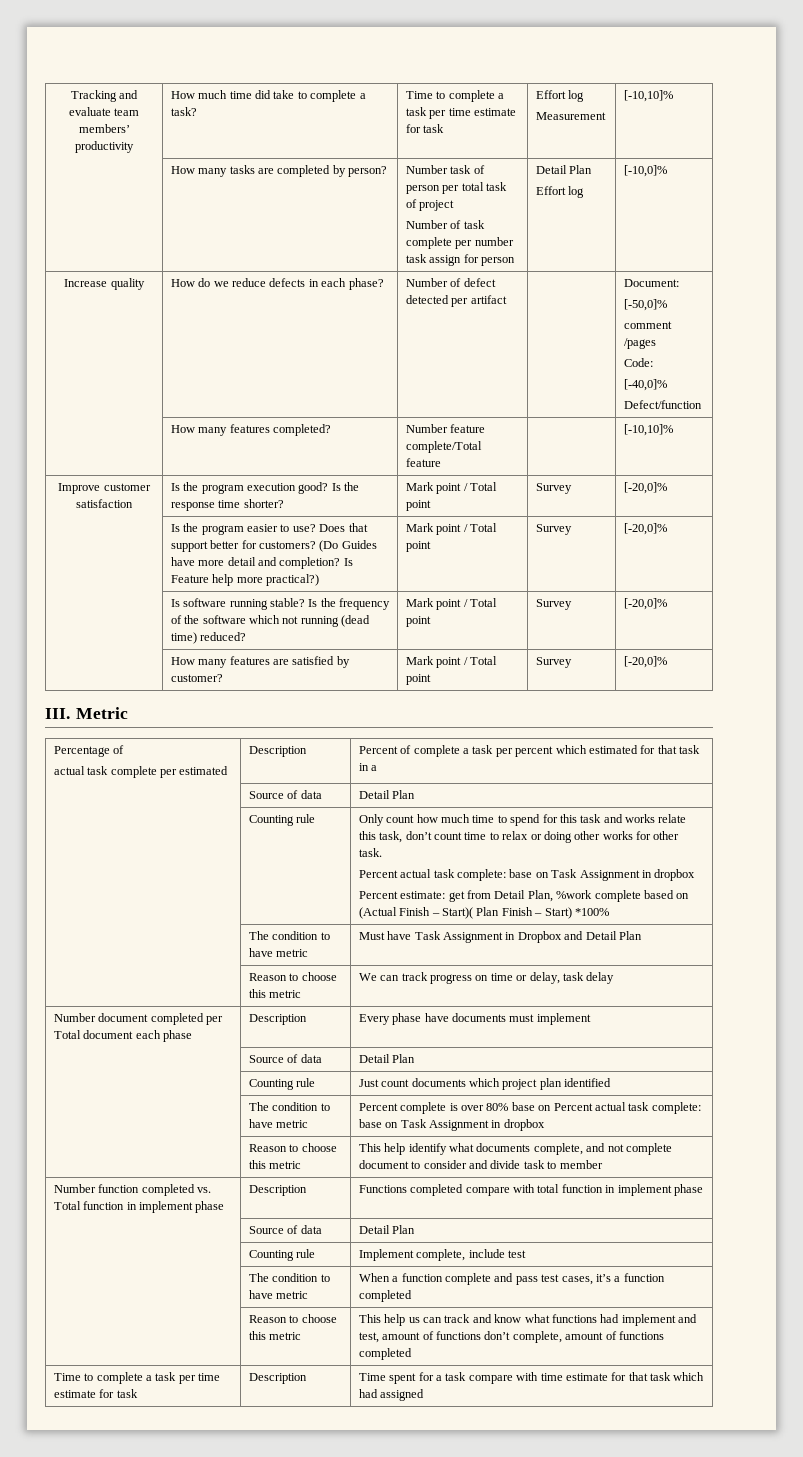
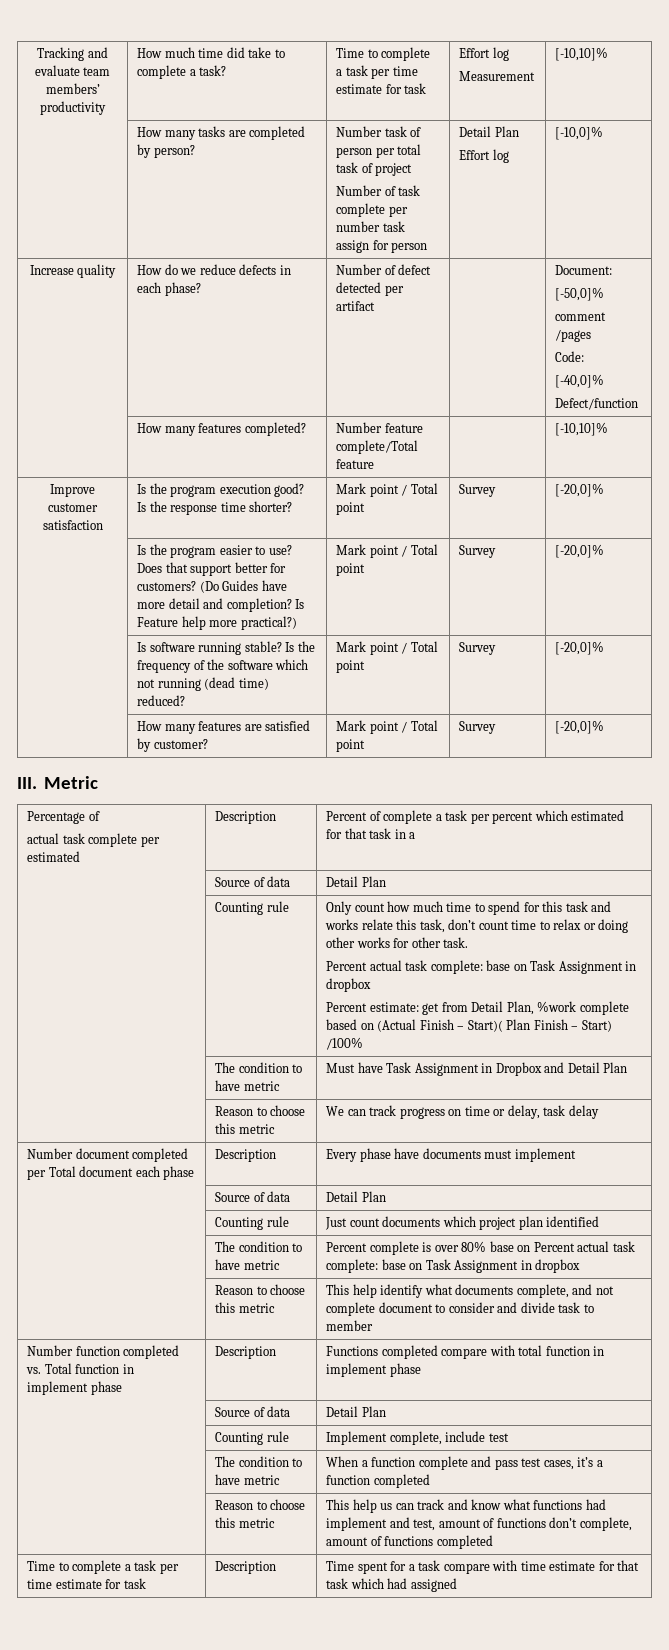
[574,908,609,916] *100% -> [326,1037,364,1050] /100%

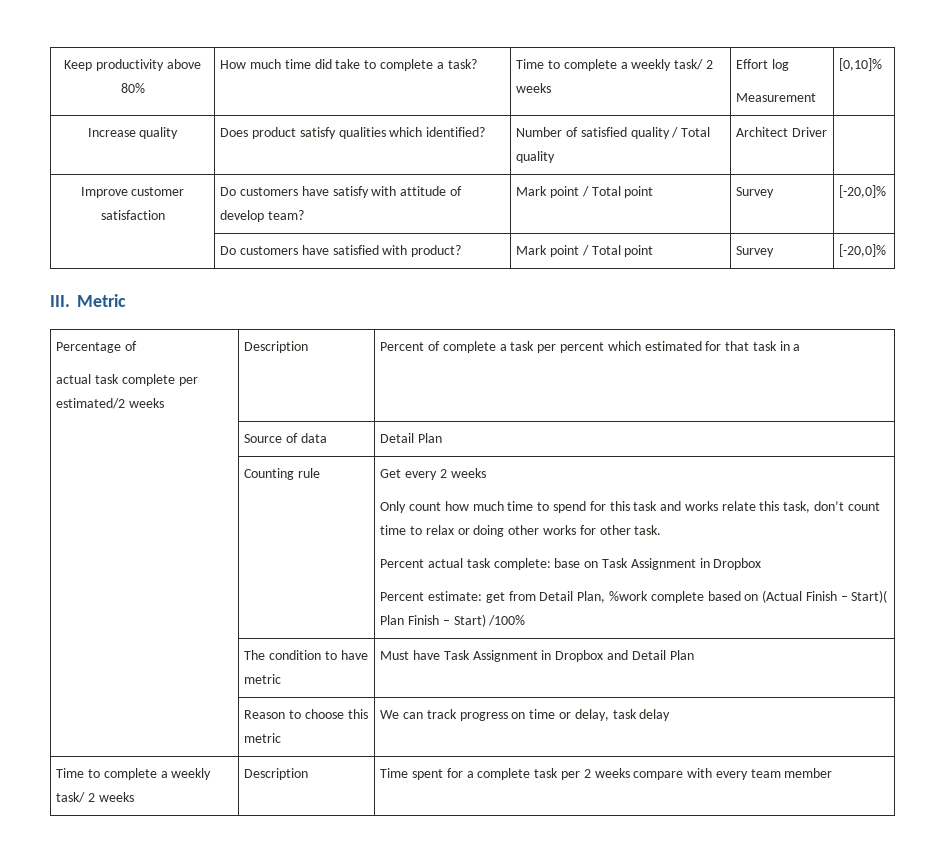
[37,47,108,61] [34,65,111,76] [45,83,100,94] Tracking and evaluate team members’ -> [64,60,93,71] Keep
(106, 108) none -> [166,59,201,69] [120,83,145,93] above 80%
[345,65,418,79] [336,83,427,94] [459,47,509,61] [459,71,536,81] [555,47,609,61] [137,126,306,140] [137,144,195,158] [336,126,422,137] [336,144,422,158] [336,162,413,176] [336,185,421,196] [336,203,408,217] [336,221,405,232] [336,240,428,253] [459,126,519,137] [459,149,509,163] [555,126,604,140] [29,264,117,278] [137,264,291,275] [137,282,201,296] [336,264,432,275] [336,282,404,296] [336,301,376,311] [555,265,613,275] [555,287,605,301] [555,312,607,321] [555,329,592,342] [555,351,585,362] [555,374,605,388] [555,398,639,410] [137,422,306,436] [336,422,423,433] [336,440,419,454] [336,459,375,469] [555,422,609,436] [50,484,95,497] [48,503,98,512] [42,520,103,530] [137,483,305,497] [137,501,293,515] [336,483,438,497] [336,502,366,515] [459,484,497,497] [555,483,605,497] [137,544,292,558] [137,562,287,576] [137,580,287,593] [137,598,305,612] [137,616,297,630] [336,544,438,558] [336,563,366,576] [459,545,497,558] [555,544,605,558] [137,641,315,655] [137,659,309,673] [137,677,269,691] [137,695,186,706] [336,641,438,655] [336,660,366,673] [459,642,497,655] [555,641,605,655] [137,720,311,734] [137,738,208,752] task per time estimate for task | Effort log // Measurement | [-10,10]% // | How many tasks are completed by person? | Number task of person per total task of project // Number of task complete per number task assign for person | Detail Plan // Effort log | [-10,0]% // Increase quality | How do we reduce defects in each phase? | Number of defect detected per artifact | | Document: // [-50,0]% // comment /pages // Code: // [-40,0]% // Defect/function // | How many features completed? | Number feature complete/Total feature | | [-10,10]% // Improve customer satisfaction | Is the program execution good? Is the response time shorter? | Mark point / Total point | Survey | [-20,0]% // | Is the program easier to use? Does that support better for customers? (Do Guides have more detail and completion? Is Feature help more practical?) | Mark point / Total point | Survey | [-20,0]% // | Is software running stable? Is the frequency of the software which not running (dead time) reduced? | Mark point / Total point | Survey | [-20,0]% // | How many features are satisfied by customer? -> [631,59,713,71] [516,83,552,93] [736,59,790,71] [736,93,817,102] [839,58,883,71] [87,127,179,139] [220,127,486,139] [516,127,711,139] [516,151,556,163] [736,127,828,137] [80,187,185,198] [100,210,165,220] [220,186,462,198] [220,210,305,222] [516,186,654,198] [736,187,775,198] [839,185,887,198] [220,245,462,257] weekly task/ 2 weeks | Effort log // Measurement | [0,10]% // Increase quality | Does product satisfy qualities which identified? | Number of satisfied quality / Total quality | Architect Driver | // Improve customer satisfaction | Do customers have satisfy with attitude of develop team? | Mark point / Total point | Survey | [-20,0]% // | Do customers have satisfied with product?
[27,851,81,862] estimated -> [56,398,165,409] estimated/2 weeks
(289, 906) none -> [380,468,486,480] Get every 2 weeks //
[326,978,372,992] dropbox -> [713,558,762,570] Dropbox
[27,1148,189,1162] [27,1166,195,1180] [215,1149,277,1162] [326,1148,576,1162] [215,1191,291,1202] [326,1191,386,1202] [215,1216,289,1230] [325,1216,600,1230] [215,1241,303,1252] [215,1259,280,1270] [326,1241,635,1255] [326,1259,581,1273] [215,1284,306,1295] [215,1302,275,1313] [326,1284,614,1298] [326,1302,594,1316] [326,1320,374,1331] [27,1345,180,1359] [26,1363,134,1374] [27,1381,122,1395] [215,1346,277,1359] [326,1345,605,1359] [326,1363,421,1377] [215,1406,291,1417] [326,1406,386,1417] [215,1431,289,1445] [326,1431,509,1445] [215,1456,303,1467] [215,1474,280,1485] [326,1456,603,1470] [326,1474,430,1488] [215,1499,306,1510] [215,1517,275,1528] [326,1499,606,1513] [326,1517,632,1531] [326,1535,493,1549] [27,1560,179,1574] [27,1578,146,1589] Number document completed per Total document each phase | Description | Every phase have documents must implement // | Source of data | Detail Plan // | Counting rule | Just count documents which project plan identified // | The condition to have metric | Percent complete is over 80% base on Percent actual task complete: base on Task Assignment in dropbox // | Reason to choose this metric | This help identify what documents complete, and not complete document to consider and divide task to member // Number function completed vs. Total function in implement phase | Description | Functions completed compare with total function in implement phase // | Source of data | Detail Plan // | Counting rule | Implement complete, include test // | The condition to have metric | When a function complete and pass test cases, it’s a function completed // | Reason to choose this metric | This help us can track and know what functions had implement and test, amount of functions don’t complete, amount of functions completed // Time to complete a task per time estimate for task -> [56,768,212,780] [56,792,134,803] Time to complete a weekly task/ 2 weeks
[418,1560,640,1574] [326,1578,457,1592] task compare with time estimate for that task which had assigned -> [477,768,833,780] complete task per 2 weeks compare with every team member

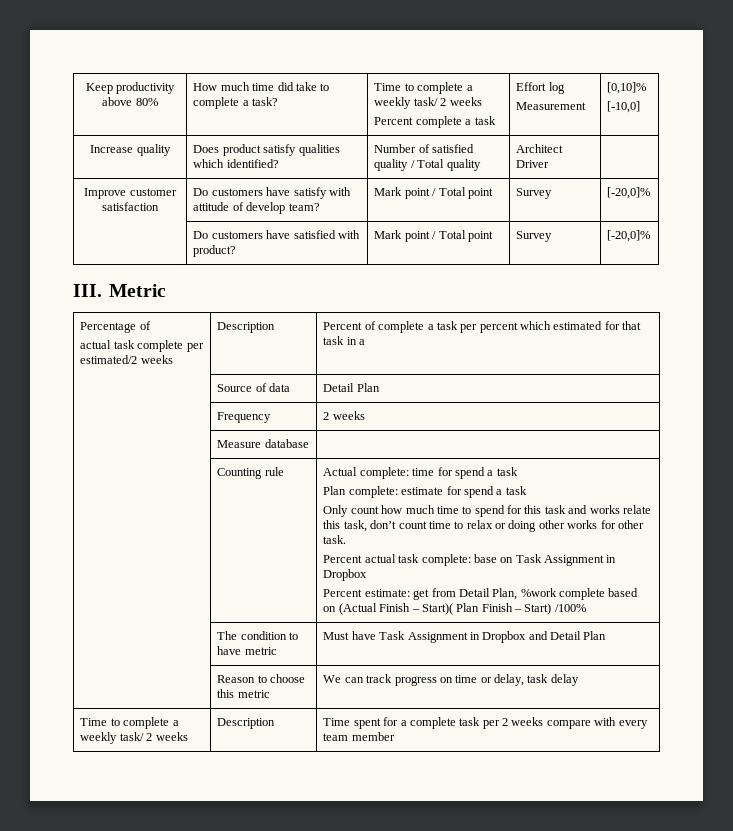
(552, 88) none -> [374,116,496,128] // Percent complete a task
(883, 64) none -> [607,101,641,113] // [-10,0]
[244,468,321,480] [380,468,486,480] Counting rule | Get every 2 weeks -> [217,412,272,423] [323,411,365,420] [217,439,309,448] [217,467,284,479] [323,467,518,479] [323,486,527,498] Frequency | 2 weeks // | Measure database | // | Counting rule | Actual complete: time for spend a task // Plan complete: estimate for spend a task

